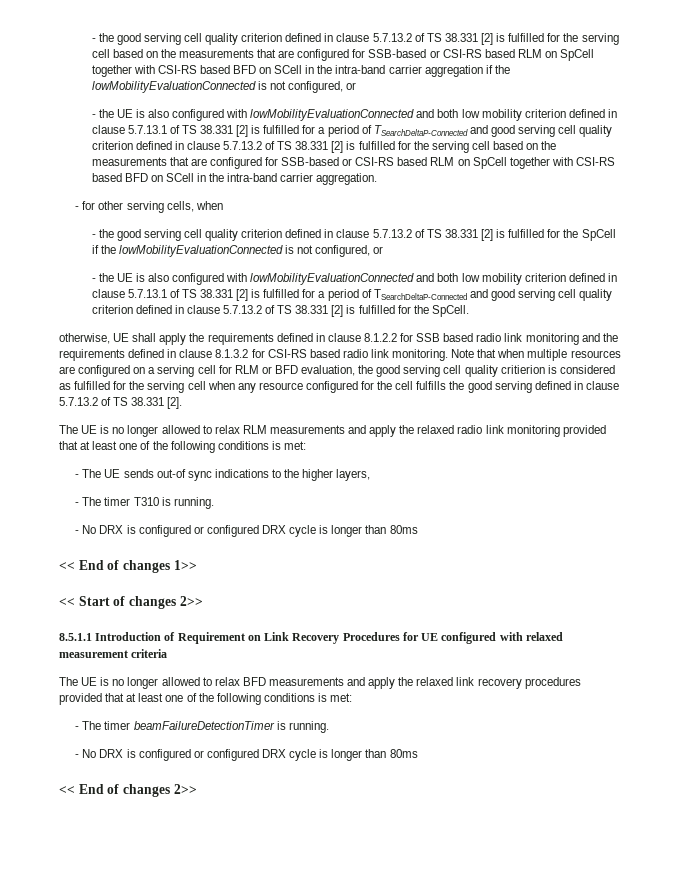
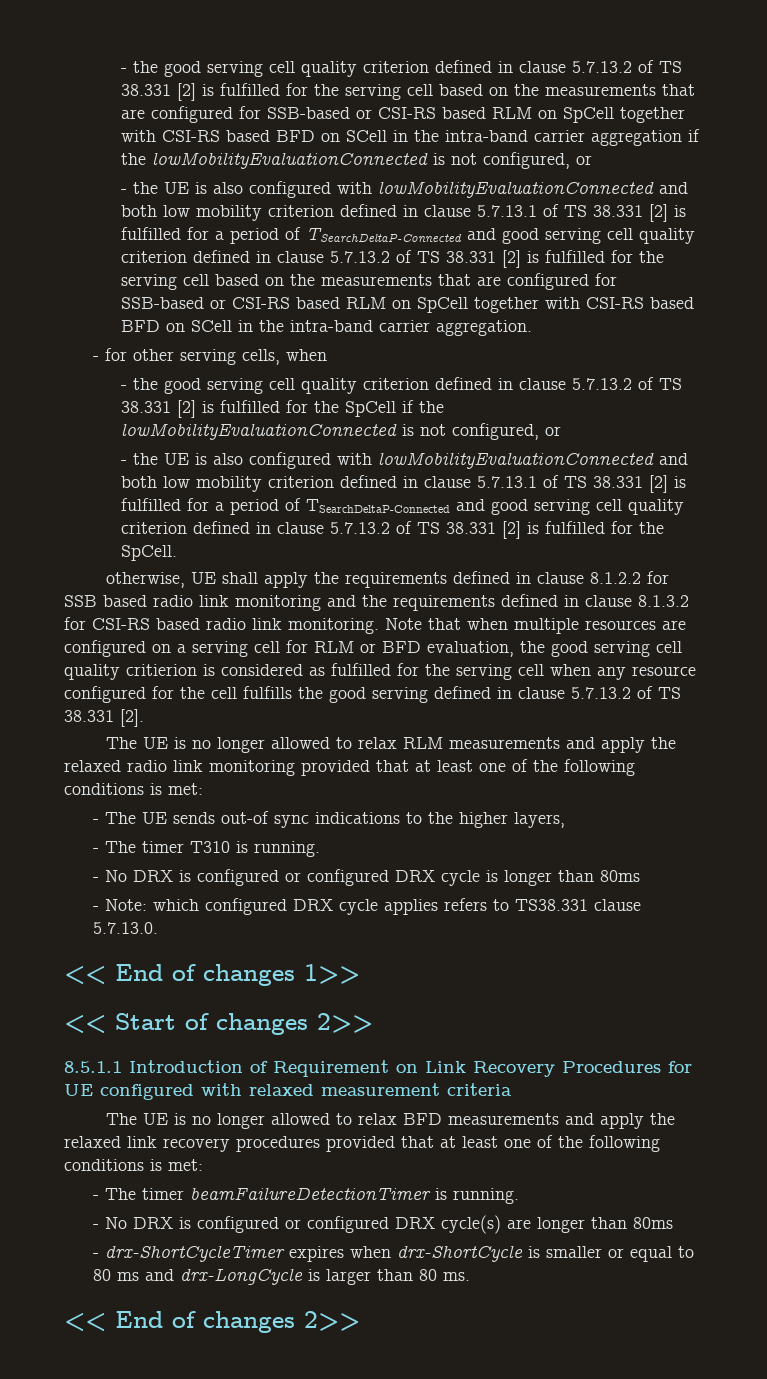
(418, 529) none -> [92,898,641,915] [92,922,158,934] // - Note: which configured DRX cycle applies refers to TS38.331 clause 5.7.13.0.
[289,749,418,761] cycle is longer than 80ms -> [440,1215,673,1234] [92,1245,694,1262] [92,1268,470,1285] cycle(s) are longer than 80ms // - drx-ShortCycleTimer expires when drx-ShortCycle is smaller or equal to 80 ms and drx-LongCycle is larger than 80 ms.

